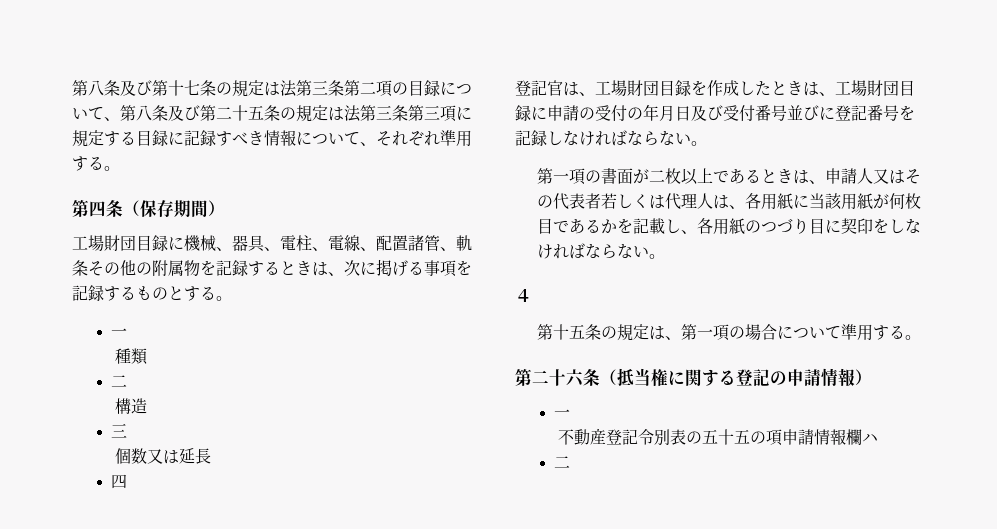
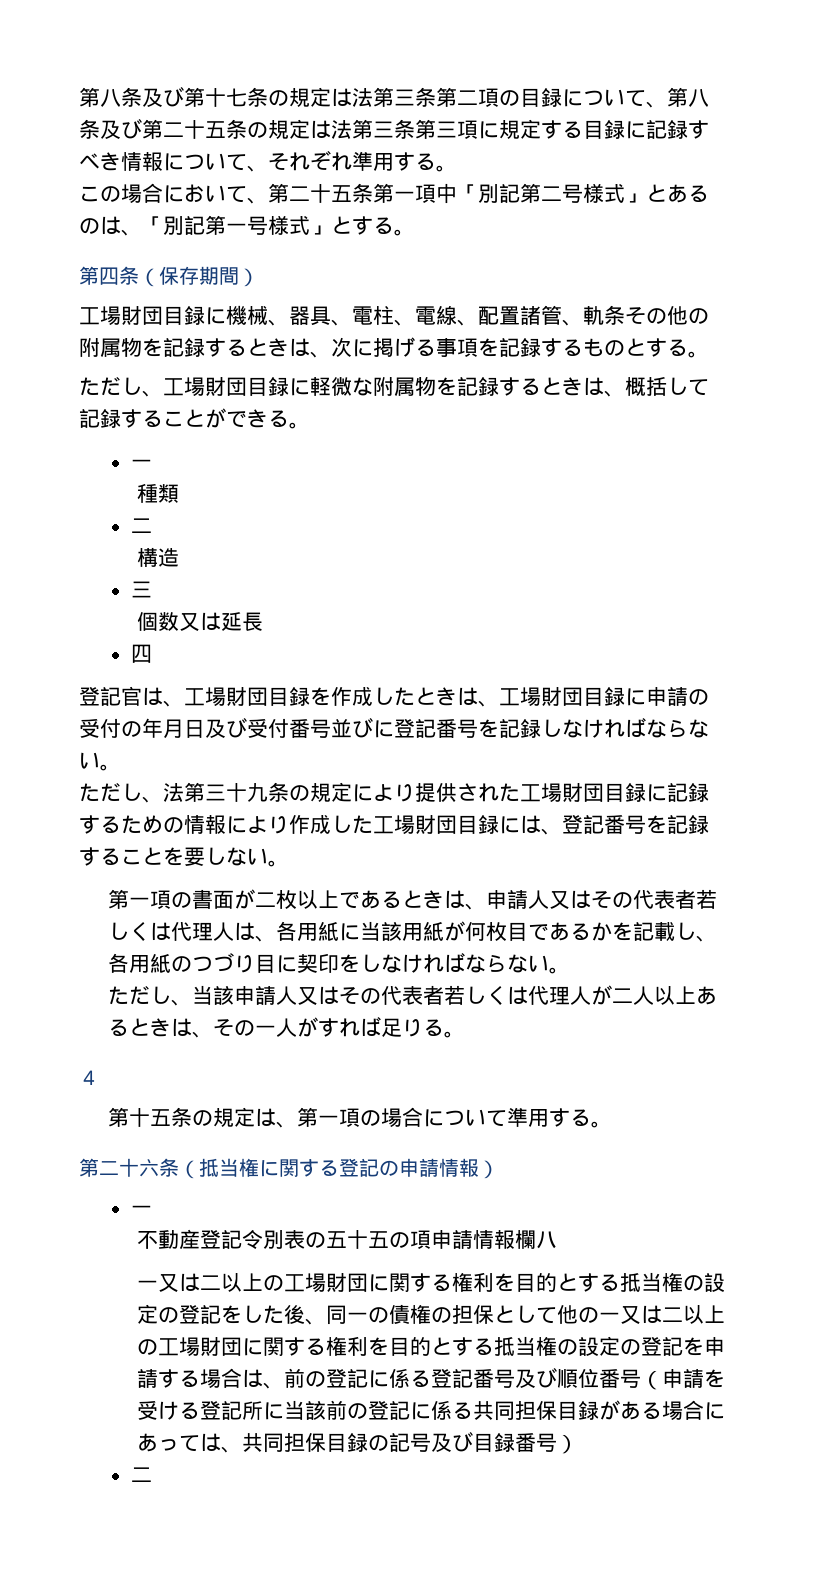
(120, 168) none -> [79,183,709,204] [79,215,415,236] // この場合において、第二十五条第一項中「別記第二号様式」とあるのは、「別記第一号様式」とする。
(232, 298) none -> [79,376,709,397] [79,408,310,429] // ただし、工場財団目録に軽微な附属物を記録するときは、概括して記録することができる。
(707, 143) none -> [79,782,709,803] [79,815,709,835] [79,847,289,867] // ただし、法第三十九条の規定により提供された工場財団目録に記録するための情報により作成した工場財団目録には、登記番号を記録することを要しない。
(665, 256) none -> [108,985,718,1006] [108,1017,466,1038] // ただし、当該申請人又はその代表者若しくは代理人が二人以上あるときは、その一人がすれば足りる。
(879, 438) none -> [137,1272,726,1293] [137,1304,726,1325] [137,1336,726,1357] [137,1368,726,1390] [137,1400,726,1421] [137,1432,579,1454] // 一又は二以上の工場財団に関する権利を目的とする抵当権の設定の登記をした後、同一の債権の担保として他の一又は二以上の工場財団に関する権利を目的とする抵当権の設定の登記を申請する場合は、前の登記に係る登記番号及び順位番号（申請を受ける登記所に当該前の登記に係る共同担保目録がある場合にあっては、共同担保目録の記号及び目録番号）

